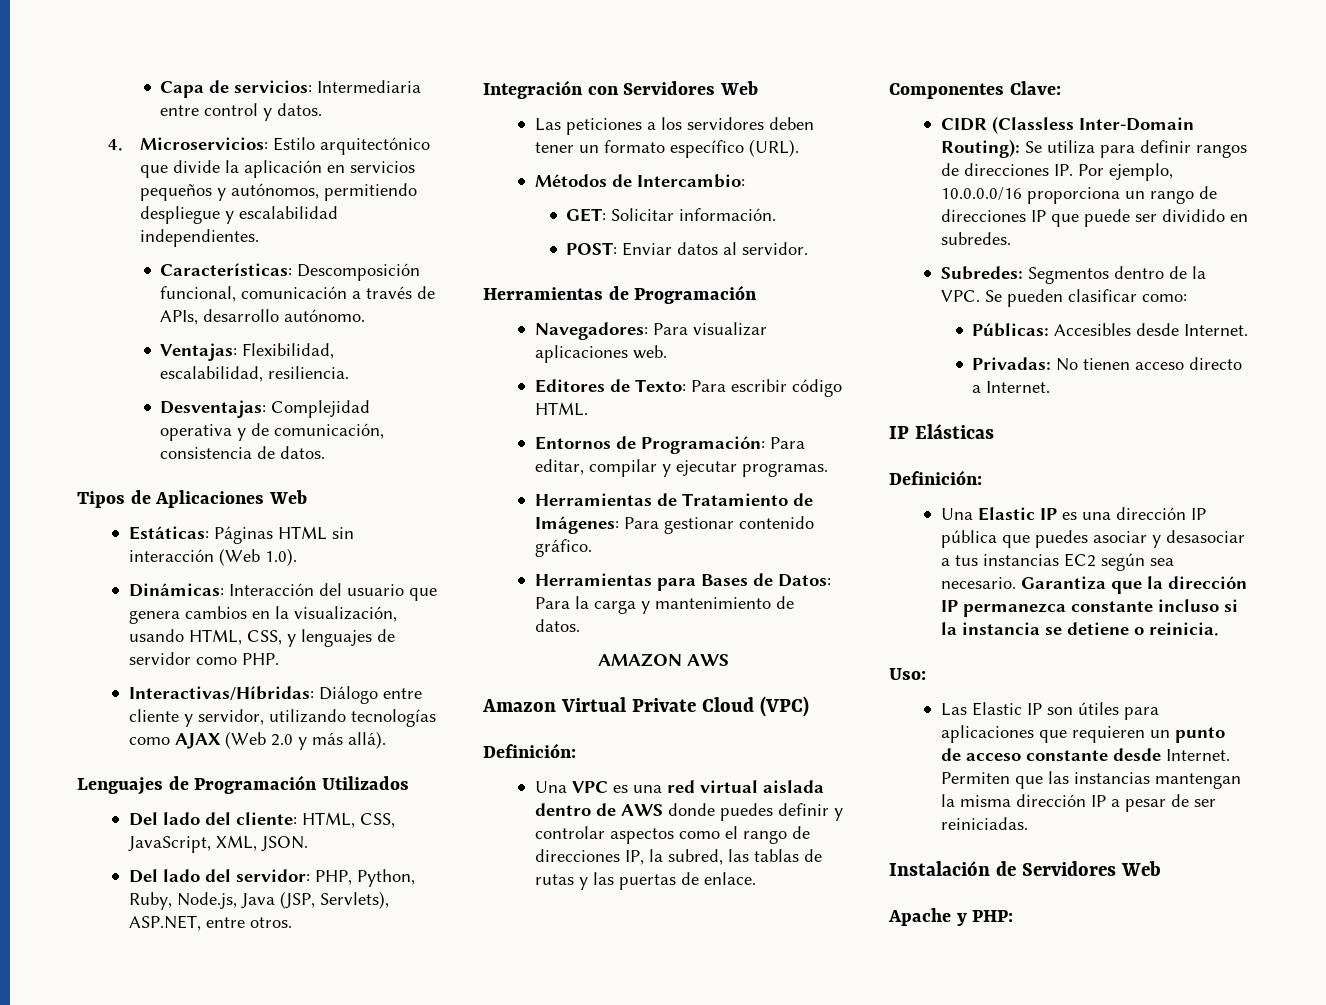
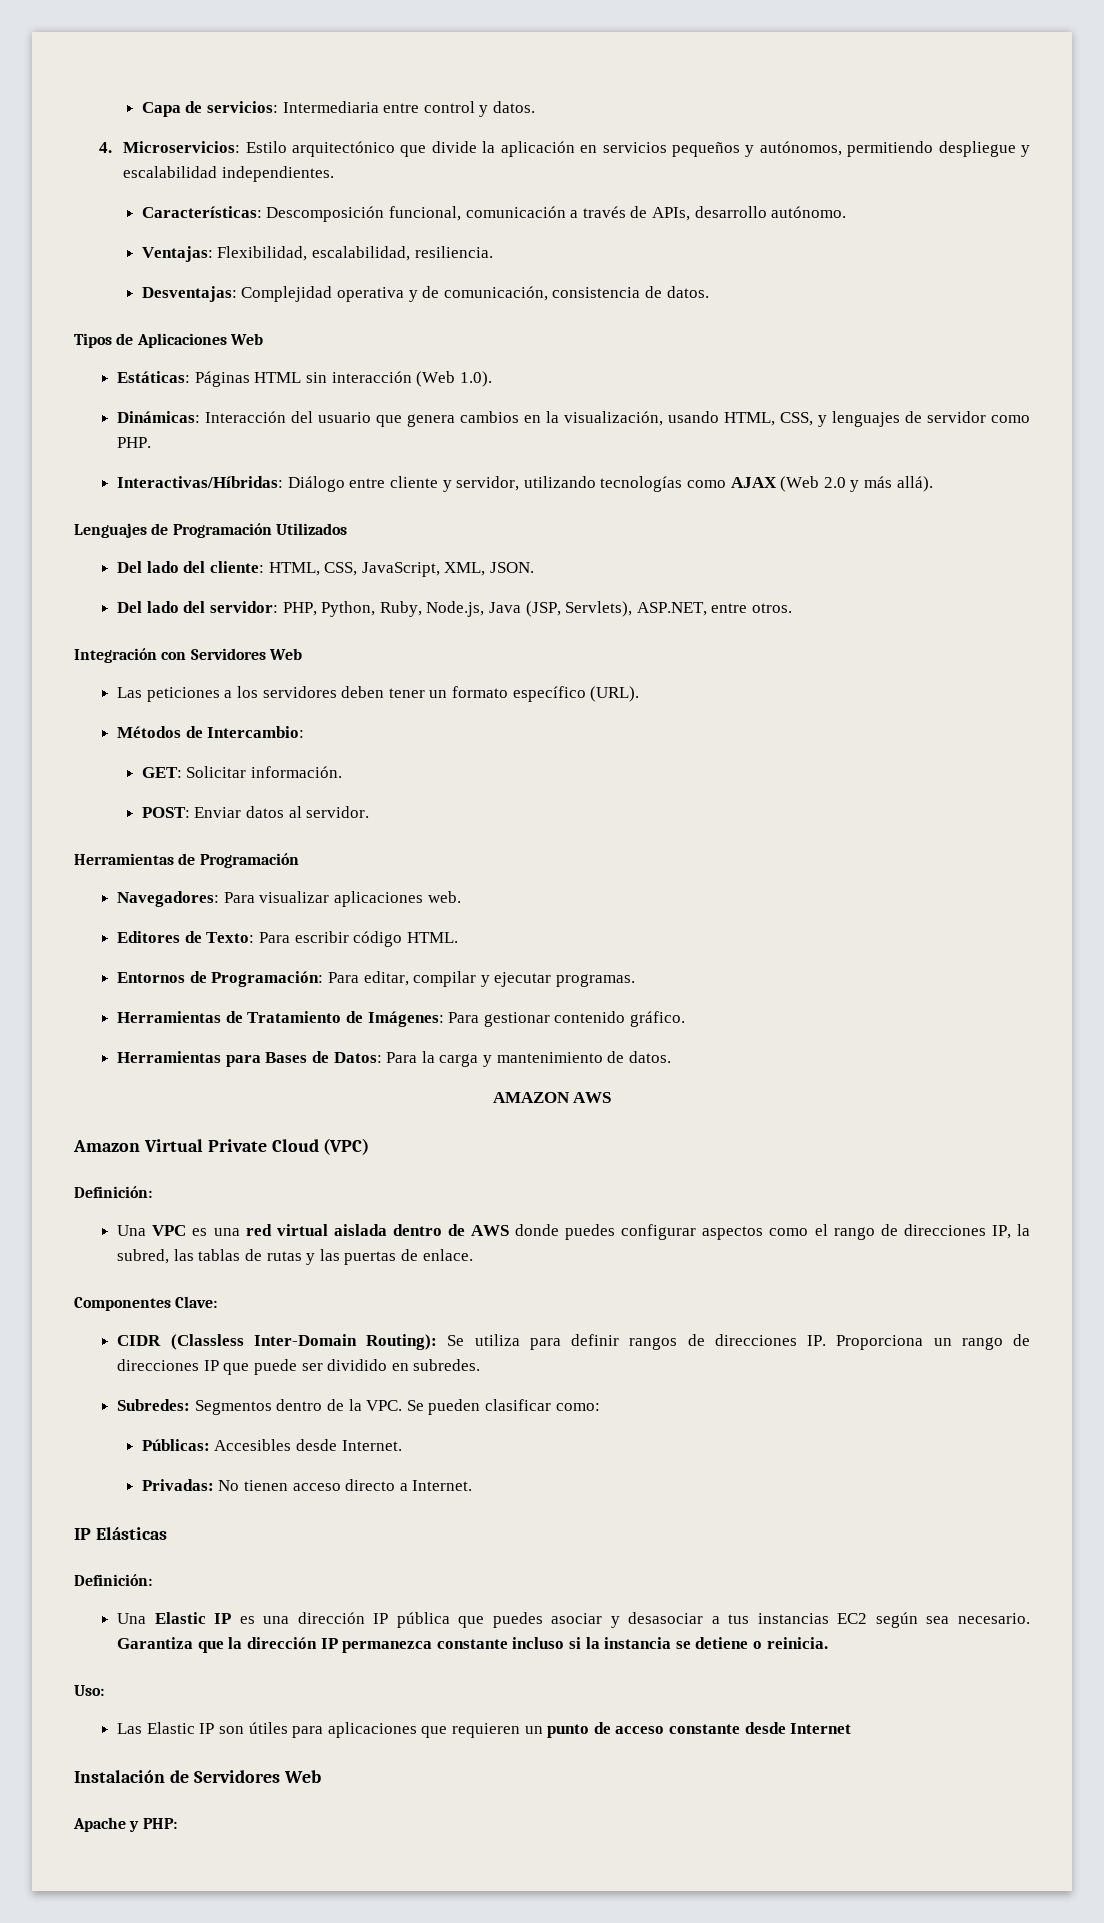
[777,803,843,821] [534,826,605,839] definir y controlar -> [621,1224,697,1240] configurar
[1077,163,1173,181] [940,187,1120,204] Por ejemplo, 10.0.0.0/16 proporciona -> [836,1335,924,1350] Proporciona
[1165,749,1230,761] [940,771,1241,789] [940,794,1216,812] [940,817,1028,830] Internet. Permiten que las instancias mantengan la misma dirección IP a pesar de ser reiniciadas. -> [790,1723,852,1734] Internet

